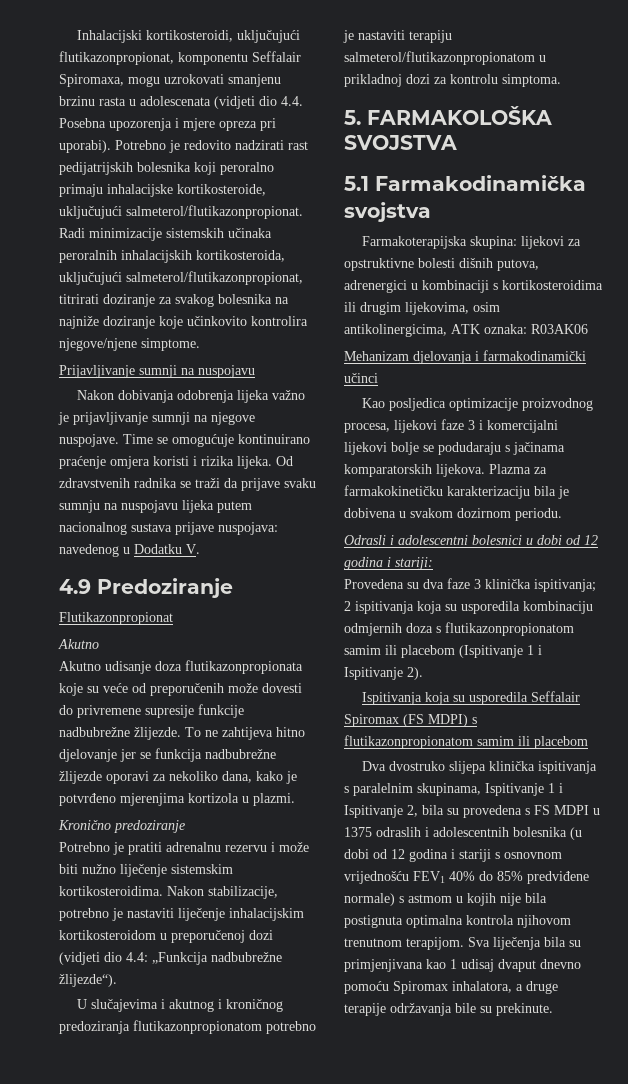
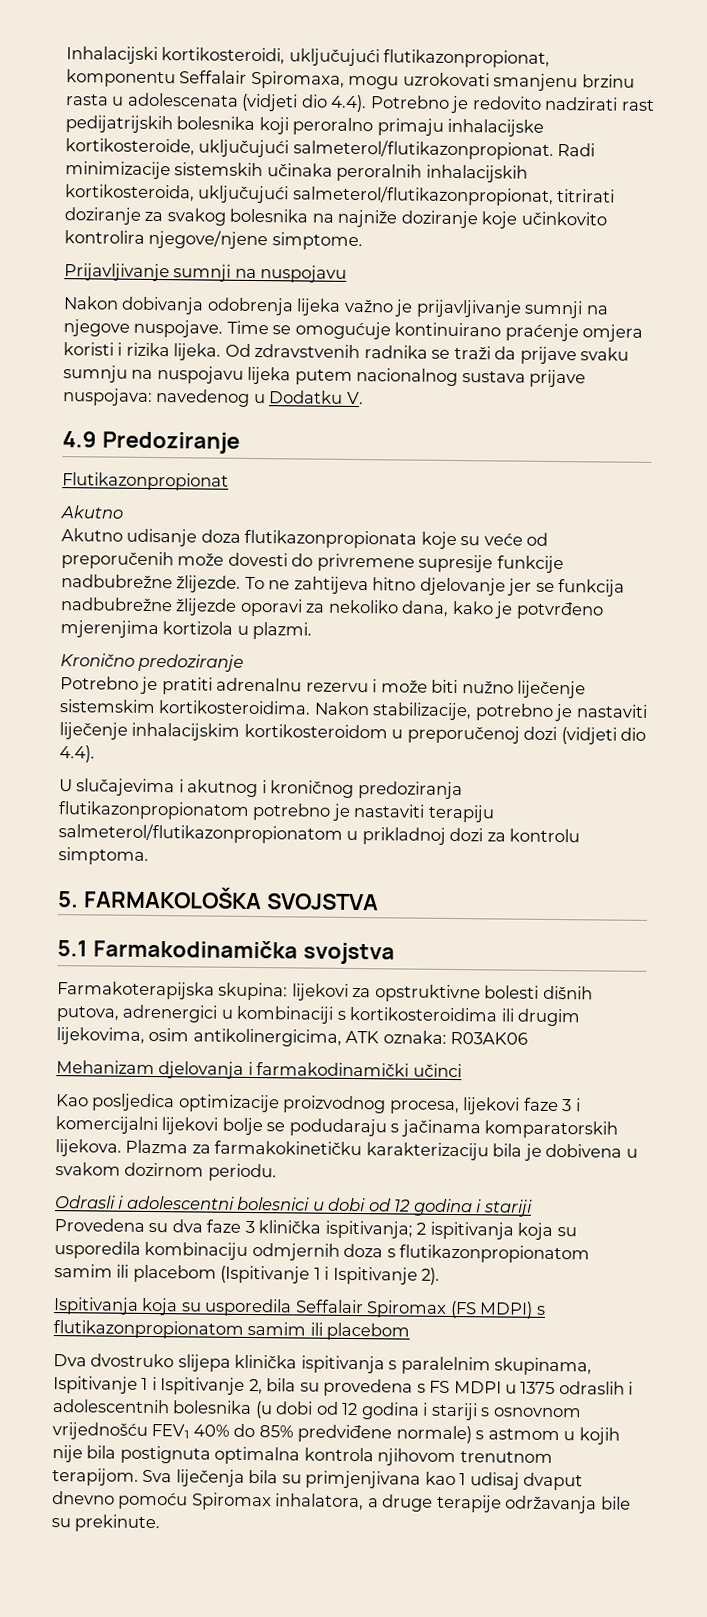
[281,96,303,106] [59,118,276,131] [59,140,111,153] 4.4. Posebna upozorenja i mjere opreza pri uporabi). -> [330,94,368,113] 4.4).
[126,952,282,965] [59,974,117,987] 4.4: „Funkcija nadbubrežne žlijezde“). -> [59,745,95,763] 4.4).
[395,557,433,570] stariji: -> [482,1199,533,1217] stariji

